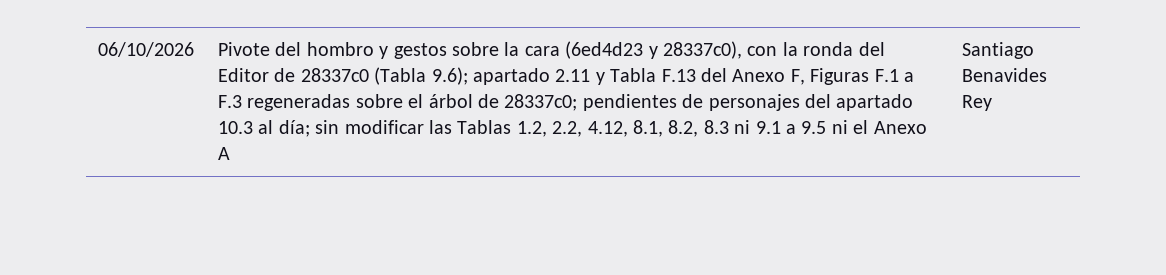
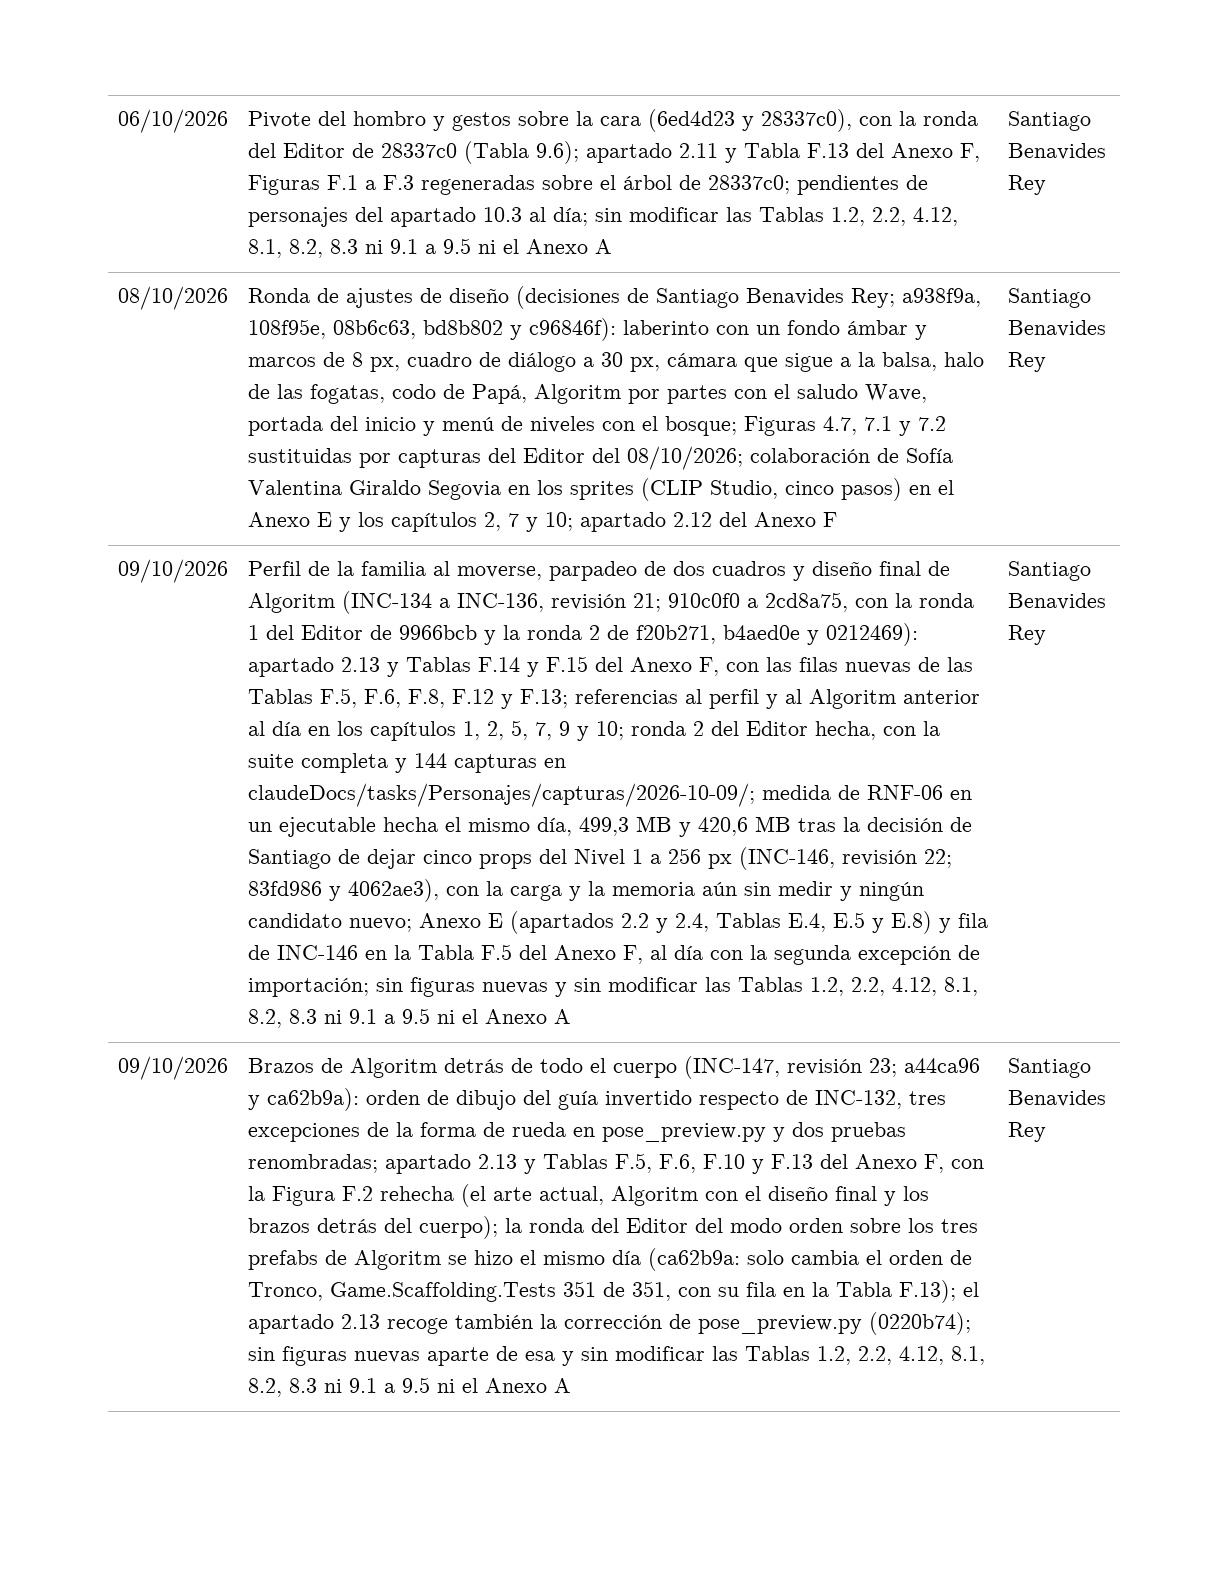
(992, 103) none -> [117,286,228,310] [247,286,981,309] [247,318,927,341] [247,352,984,372] [247,384,927,404] [247,416,946,436] [247,446,953,470] [247,478,954,501] [247,512,837,532] [1007,288,1091,308] [1007,320,1106,337] [1007,352,1046,372] [117,559,228,583] [247,561,950,581] [247,591,974,614] [247,623,918,646] [247,656,973,677] [247,688,980,709] [247,720,940,741] [247,753,566,773] [247,783,972,807] [247,816,972,837] [247,847,952,870] [247,879,924,902] [247,911,988,934] [247,944,980,965] [247,977,978,997] [247,1008,571,1028] [1007,561,1091,581] [1007,593,1106,610] [1007,625,1046,645] [117,1056,228,1080] [247,1056,980,1079] [247,1088,946,1111] [247,1122,906,1142] [247,1153,984,1174] [247,1184,929,1207] [247,1216,978,1239] [247,1248,972,1271] [247,1280,979,1303] [247,1312,971,1335] [247,1346,985,1366] [247,1377,571,1397] [1007,1058,1091,1078] [1007,1090,1106,1107] [1007,1122,1046,1142] // 08/10/2026 | Ronda de ajustes de diseño (decisiones de Santiago Benavides Rey; a938f9a, 108f95e, 08b6c63, bd8b802 y c96846f): laberinto con un fondo ámbar y marcos de 8 px, cuadro de diálogo a 30 px, cámara que sigue a la balsa, halo de las fogatas, codo de Papá, Algoritm por partes con el saludo Wave, portada del inicio y menú de niveles con el bosque; Figuras 4.7, 7.1 y 7.2 sustituidas por capturas del Editor del 08/10/2026; colaboración de Sofía Valentina Giraldo Segovia en los sprites (CLIP Studio, cinco pasos) en el Anexo E y los capítulos 2, 7 y 10; apartado 2.12 del Anexo F | Santiago Benavides Rey // 09/10/2026 | Perfil de la familia al moverse, parpadeo de dos cuadros y diseño final de Algoritm (INC-134 a INC-136, revisión 21; 910c0f0 a 2cd8a75, con la ronda 1 del Editor de 9966bcb y la ronda 2 de f20b271, b4aed0e y 0212469): apartado 2.13 y Tablas F.14 y F.15 del Anexo F, con las filas nuevas de las Tablas F.5, F.6, F.8, F.12 y F.13; referencias al perfil y al Algoritm anterior al día en los capítulos 1, 2, 5, 7, 9 y 10; ronda 2 del Editor hecha, con la suite completa y 144 capturas en claudeDocs/tasks/Personajes/capturas/2026-10-09/; medida de RNF-06 en un ejecutable hecha el mismo día, 499,3 MB y 420,6 MB tras la decisión de Santiago de dejar cinco props del Nivel 1 a 256 px (INC-146, revisión 22; 83fd986 y 4062ae3), con la carga y la memoria aún sin medir y ningún candidato nuevo; Anexo E (apartados 2.2 y 2.4, Tablas E.4, E.5 y E.8) y fila de INC-146 en la Tabla F.5 del Anexo F, al día con la segunda excepción de importación; sin figuras nuevas y sin modificar las Tablas 1.2, 2.2, 4.12, 8.1, 8.2, 8.3 ni 9.1 a 9.5 ni el Anexo A | Santiago Benavides Rey // 09/10/2026 | Brazos de Algoritm detrás de todo el cuerpo (INC-147, revisión 23; a44ca96 y ca62b9a): orden de dibujo del guía invertido respecto de INC-132, tres excepciones de la forma de rueda en pose_preview.py y dos pruebas renombradas; apartado 2.13 y Tablas F.5, F.6, F.10 y F.13 del Anexo F, con la Figura F.2 rehecha (el arte actual, Algoritm con el diseño final y los brazos detrás del cuerpo); la ronda del Editor del modo orden sobre los tres prefabs de Algoritm se hizo el mismo día (ca62b9a: solo cambia el orden de Tronco, Game.Scaffolding.Tests 351 de 351, con su fila en la Tabla F.13); el apartado 2.13 recoge también la corrección de pose_preview.py (0220b74); sin figuras nuevas aparte de esa y sin modificar las Tablas 1.2, 2.2, 4.12, 8.1, 8.2, 8.3 ni 9.1 a 9.5 ni el Anexo A | Santiago Benavides Rey

